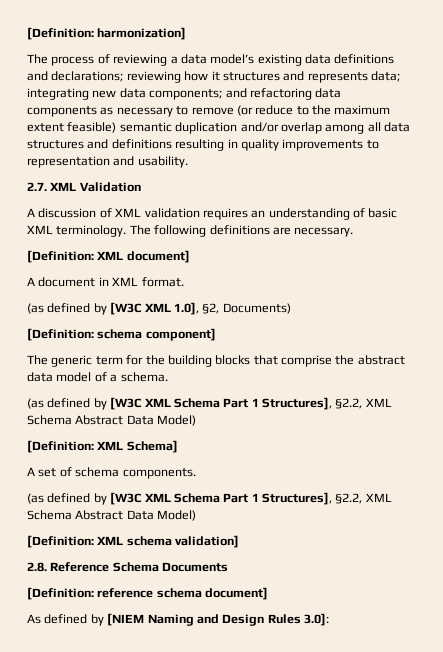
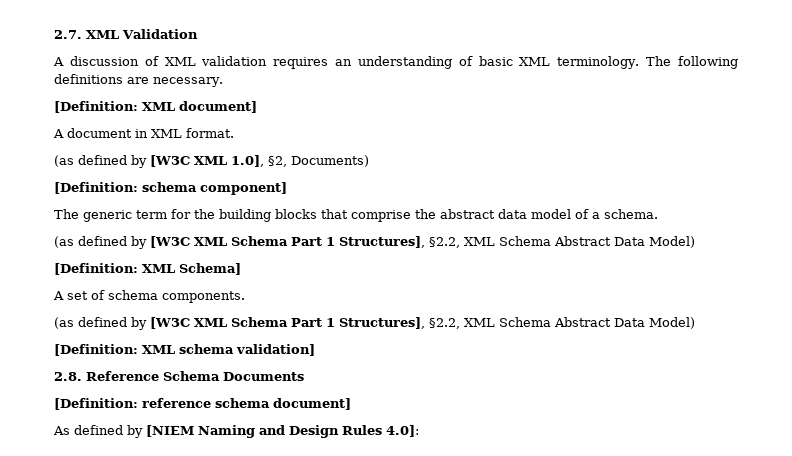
[27,27,187,40] [27,54,395,66] [27,71,400,83] [27,88,342,100] [27,105,391,117] [27,122,410,134] [27,139,379,151] [27,156,188,168] [Definition: harmonization] // The process of reviewing a data model’s existing data definitions and declarations; reviewing how it structures and represents data; integrating new data components; and refactoring data components as necessary to remove (or reduce to the maximum extent feasible) semantic duplication and/or overlap among all data structures and definitions resulting in quality improvements to representation and usability. // -> (54, 34) none
[304,613,329,626] 3.0]: -> [386,425,419,437] 4.0]:

